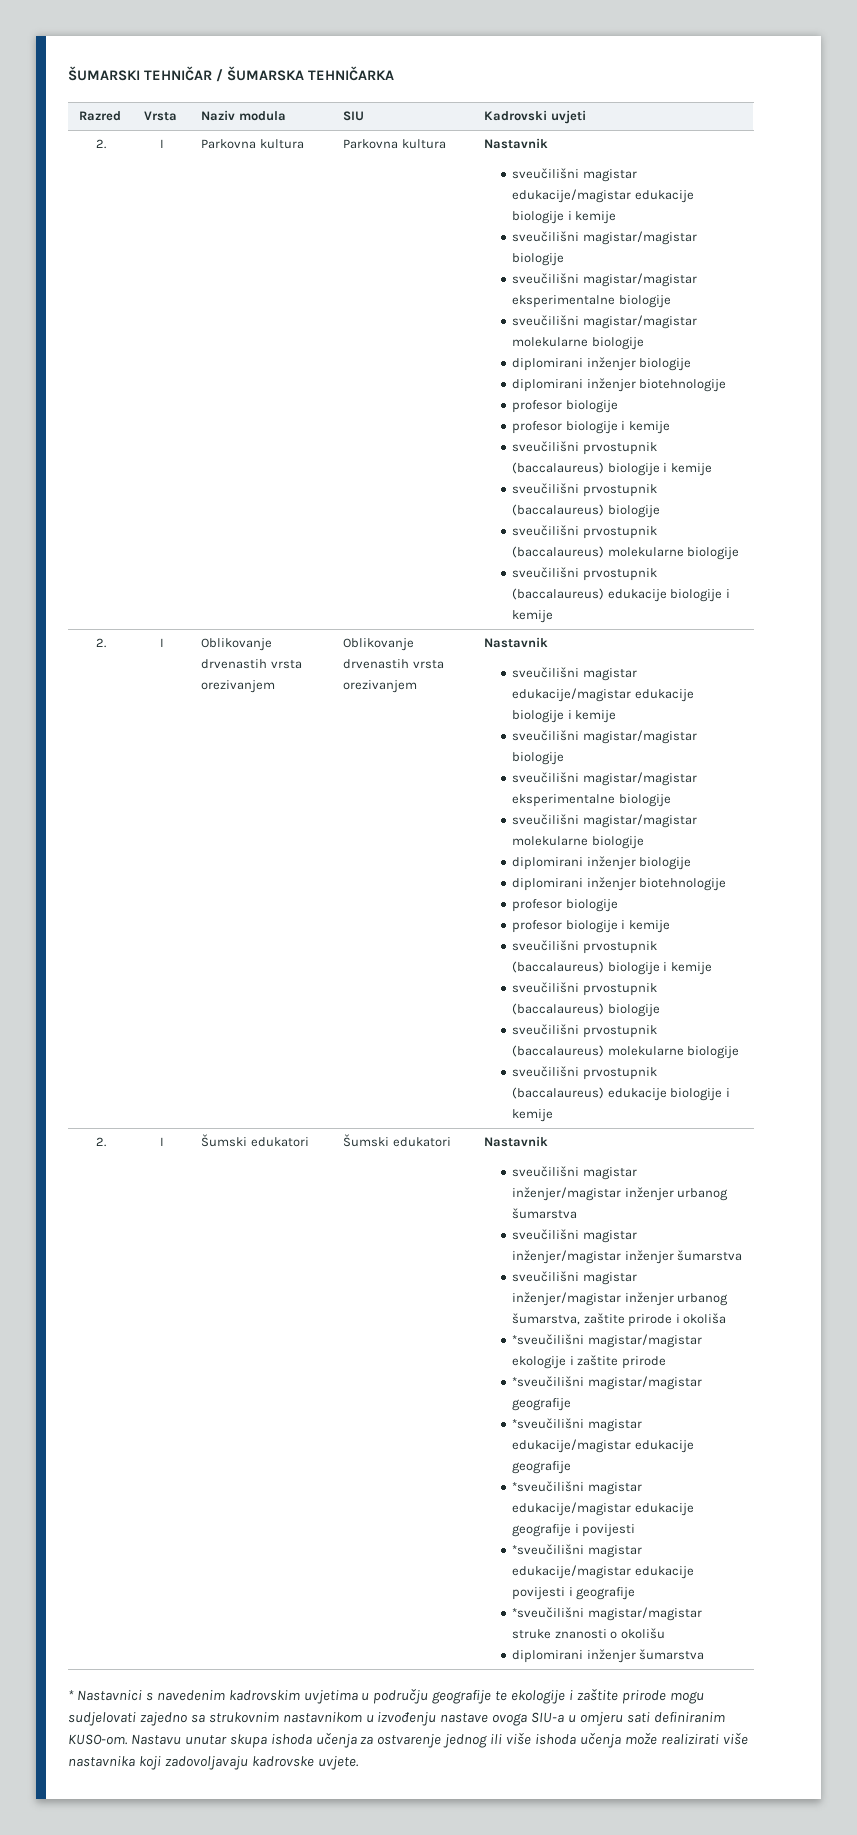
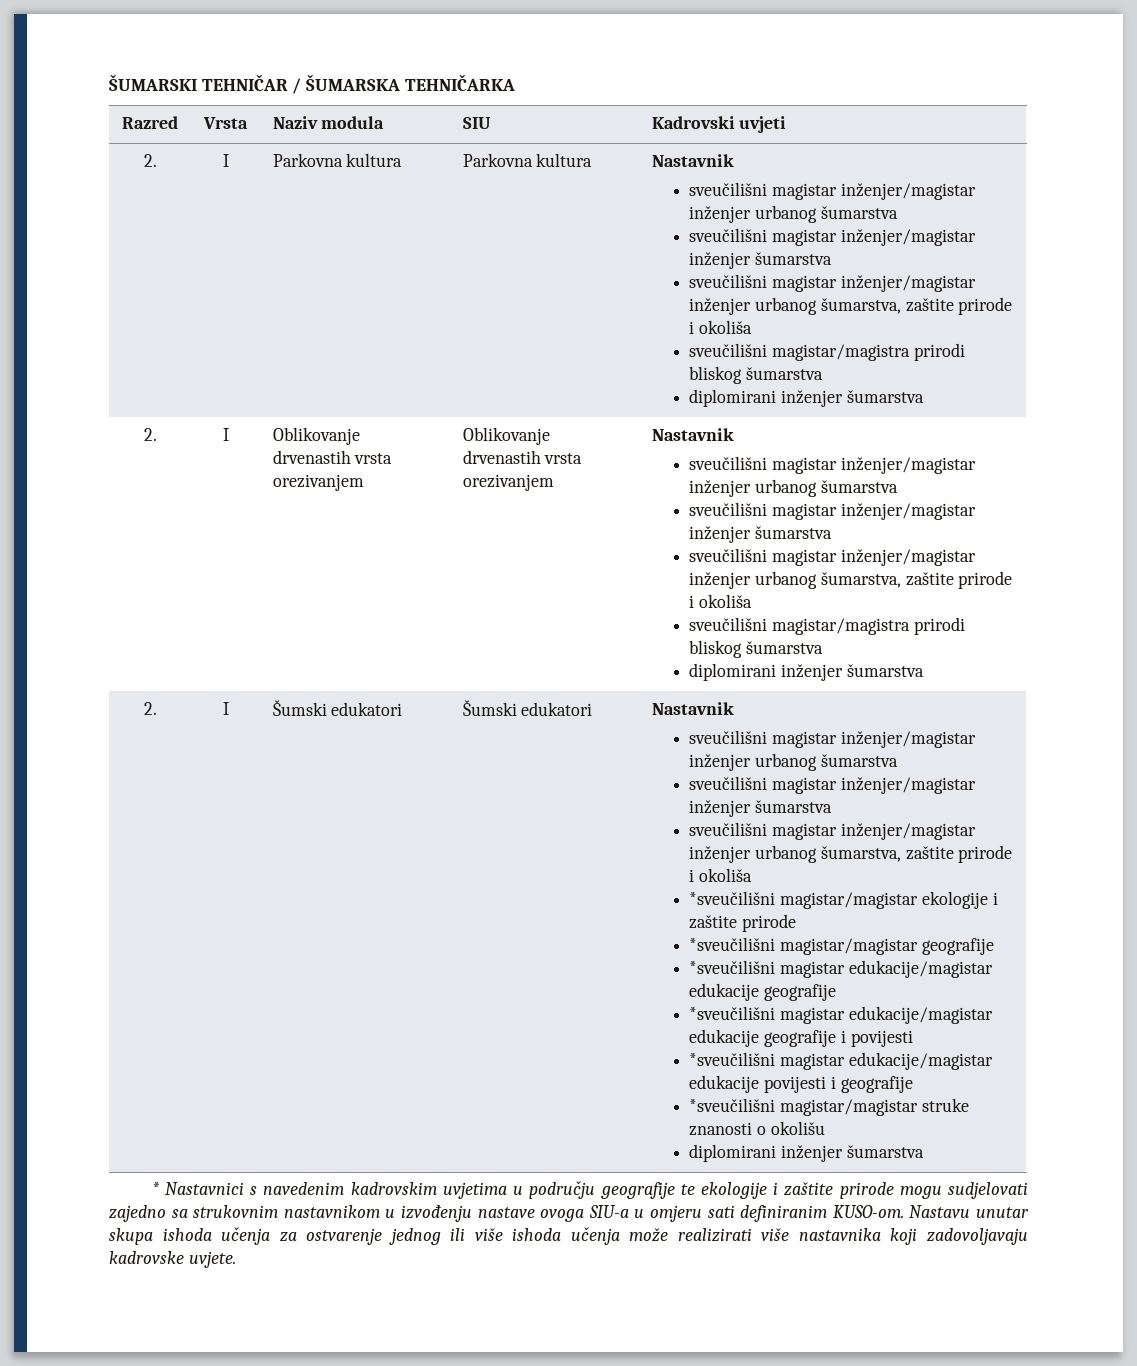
[512,189,694,203] [512,211,617,224] [512,231,697,245] [512,253,565,266] [512,273,697,287] [512,295,671,308] [512,315,697,329] [512,337,644,350] [512,357,692,371] [512,378,727,392] [512,400,618,413] [512,421,670,434] [512,441,657,455] [512,462,712,476] [512,483,657,497] [512,504,660,518] [512,525,657,539] [512,546,740,560] [512,567,657,581] [512,588,730,602] [512,610,554,623] edukacije/magistar edukacije biologije i kemije // sveučilišni magistar/magistar biologije // sveučilišni magistar/magistar eksperimentalne biologije // sveučilišni magistar/magistar molekularne biologije // diplomirani inženjer biologije // diplomirani inženjer biotehnologije // profesor biologije // profesor biologije i kemije // sveučilišni prvostupnik (baccalaureus) biologije i kemije // sveučilišni prvostupnik (baccalaureus) biologije // sveučilišni prvostupnik (baccalaureus) molekularne biologije // sveučilišni prvostupnik (baccalaureus) edukacije biologije i kemije -> [840,183,976,200] [689,205,898,223] [689,228,976,246] [689,252,833,269] [689,274,976,292] [689,297,1013,315] [689,320,753,334] [689,343,965,361] [689,366,824,384] [689,389,924,407] inženjer/magistar inženjer urbanog šumarstva // sveučilišni magistar inženjer/magistar inženjer šumarstva // sveučilišni magistar inženjer/magistar inženjer urbanog šumarstva, zaštite prirode i okoliša // sveučilišni magistar/magistra prirodi bliskog šumarstva // diplomirani inženjer šumarstva
[512,688,694,702] [512,710,617,723] [512,730,697,744] [512,752,565,765] [512,772,697,786] [512,794,671,807] [512,814,697,828] [512,836,644,849] [512,856,692,870] [512,877,727,891] [512,899,618,912] [512,920,670,933] [512,940,657,954] [512,961,712,975] [512,982,657,996] [512,1003,660,1017] [512,1024,657,1038] [512,1045,740,1059] [512,1066,657,1080] [512,1087,730,1101] [512,1109,554,1122] edukacije/magistar edukacije biologije i kemije // sveučilišni magistar/magistar biologije // sveučilišni magistar/magistar eksperimentalne biologije // sveučilišni magistar/magistar molekularne biologije // diplomirani inženjer biologije // diplomirani inženjer biotehnologije // profesor biologije // profesor biologije i kemije // sveučilišni prvostupnik (baccalaureus) biologije i kemije // sveučilišni prvostupnik (baccalaureus) biologije // sveučilišni prvostupnik (baccalaureus) molekularne biologije // sveučilišni prvostupnik (baccalaureus) edukacije biologije i kemije -> [840,457,976,474] [689,479,898,497] [689,502,976,520] [689,526,833,543] [689,548,976,566] [689,571,1013,589] [689,594,753,608] [689,617,965,635] [689,640,824,658] [689,663,924,681] inženjer/magistar inženjer urbanog šumarstva // sveučilišni magistar inženjer/magistar inženjer šumarstva // sveučilišni magistar inženjer/magistar inženjer urbanog šumarstva, zaštite prirode i okoliša // sveučilišni magistar/magistra prirodi bliskog šumarstva // diplomirani inženjer šumarstva

